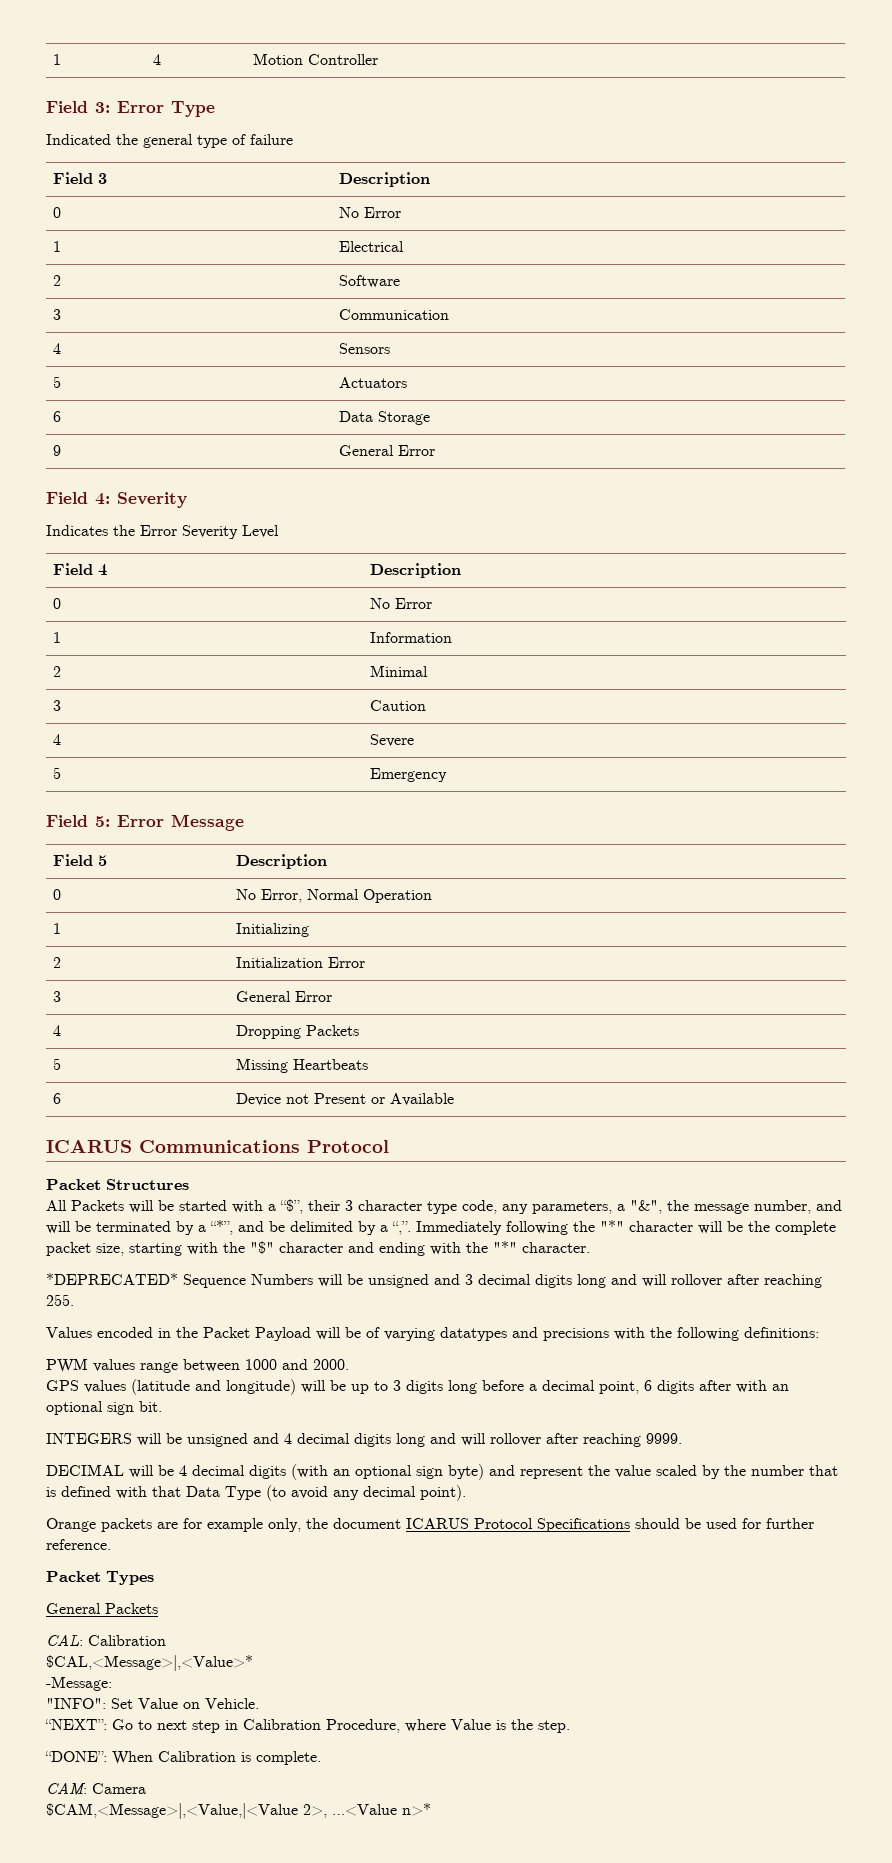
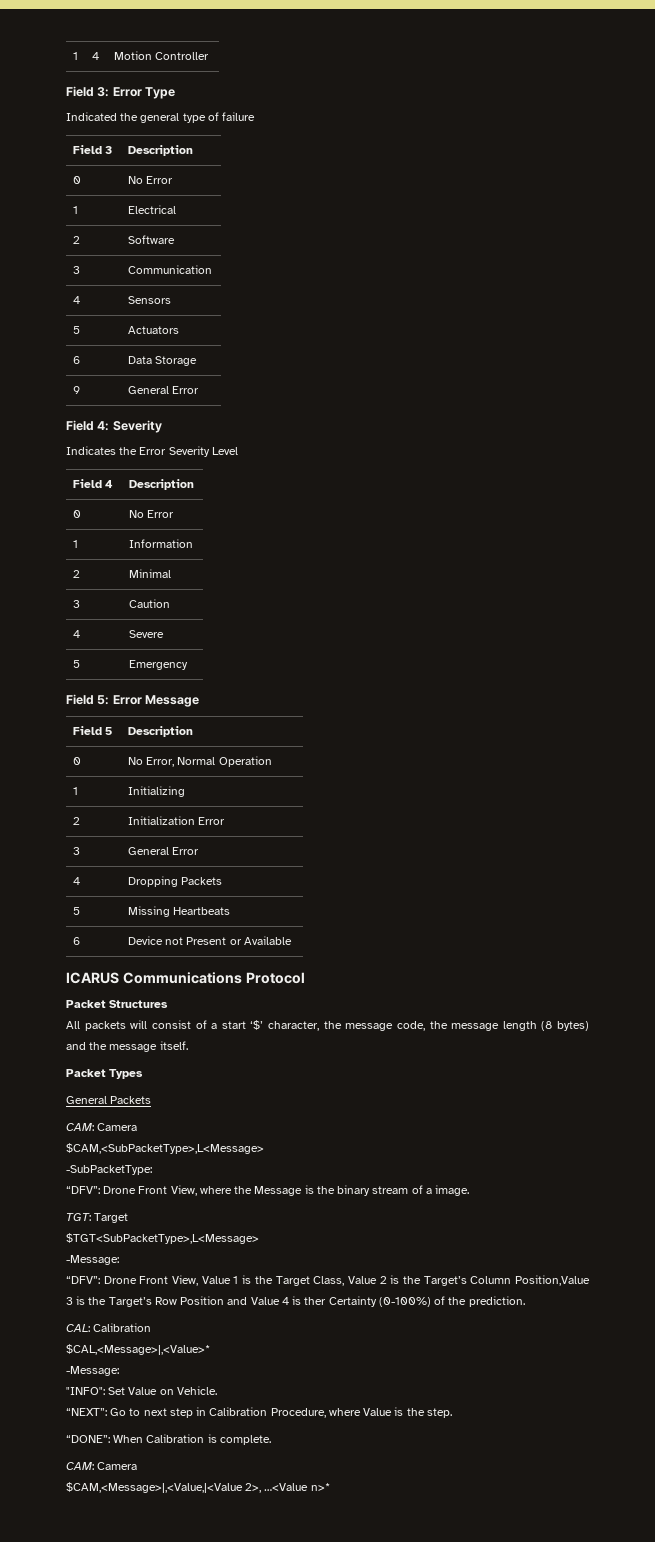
[71,1199,842,1214] [46,1220,836,1235] [46,1241,590,1256] [46,1273,822,1288] [46,1294,74,1306] [46,1327,819,1341] [46,1358,349,1373] [46,1379,789,1395] [46,1401,162,1415] [46,1433,682,1447] [46,1464,838,1480] [46,1485,466,1501] [46,1518,814,1532] [46,1539,111,1550] [46,1571,154,1585] [46,1603,158,1614] Packets will be started with a “$”, their 3 character type code, any parameters, a "&", the message number, and will be terminated by a “*”, and be delimited by a “,”. Immediately following the "*" character will be the complete packet size, starting with the "$" character and ending with the "*" character. // *DEPRECATED* Sequence Numbers will be unsigned and 3 decimal digits long and will rollover after reaching 255. // Values encoded in the Packet Payload will be of varying datatypes and precisions with the following definitions: // PWM values range between 1000 and 2000. // GPS values (latitude and longitude) will be up to 3 digits long before a decimal point, 6 digits after with an optional sign bit. // INTEGERS will be unsigned and 4 decimal digits long and will rollover after reaching 9999. // DECIMAL will be 4 decimal digits (with an optional sign byte) and represent the value scaled by the number that is defined with that Data Type (to avoid any decimal point). // Orange packets are for example only, the document ICARUS Protocol Specifications should be used for further reference. // Packet Types // General Packets -> [84,1020,589,1031] [66,1041,188,1052] [66,1069,144,1079] [66,1096,152,1104] [66,1123,138,1131] [66,1143,264,1154] [66,1165,152,1175] [66,1185,470,1196] [66,1213,129,1223] [66,1233,259,1244] [66,1255,119,1265] [66,1275,590,1286] [66,1296,525,1307] packets will consist of a start ‘$’ character, the message code, the message length (8 bytes) and the message itself. // Packet Types // General Packets // CAM: Camera // $CAM,<SubPacketType>,L<Message> // -SubPacketType: // “DFV”: Drone Front View, where the Message is the binary stream of a image. // TGT: Target // $TGT<SubPacketType>,L<Message> // -Message: // “DFV”: Drone Front View, Value 1 is the Target Class, Value 2 is the Target’s Column Position,Value 3 is the Target’s Row Position and Value 4 is ther Certainty (0-100%) of the prediction.

